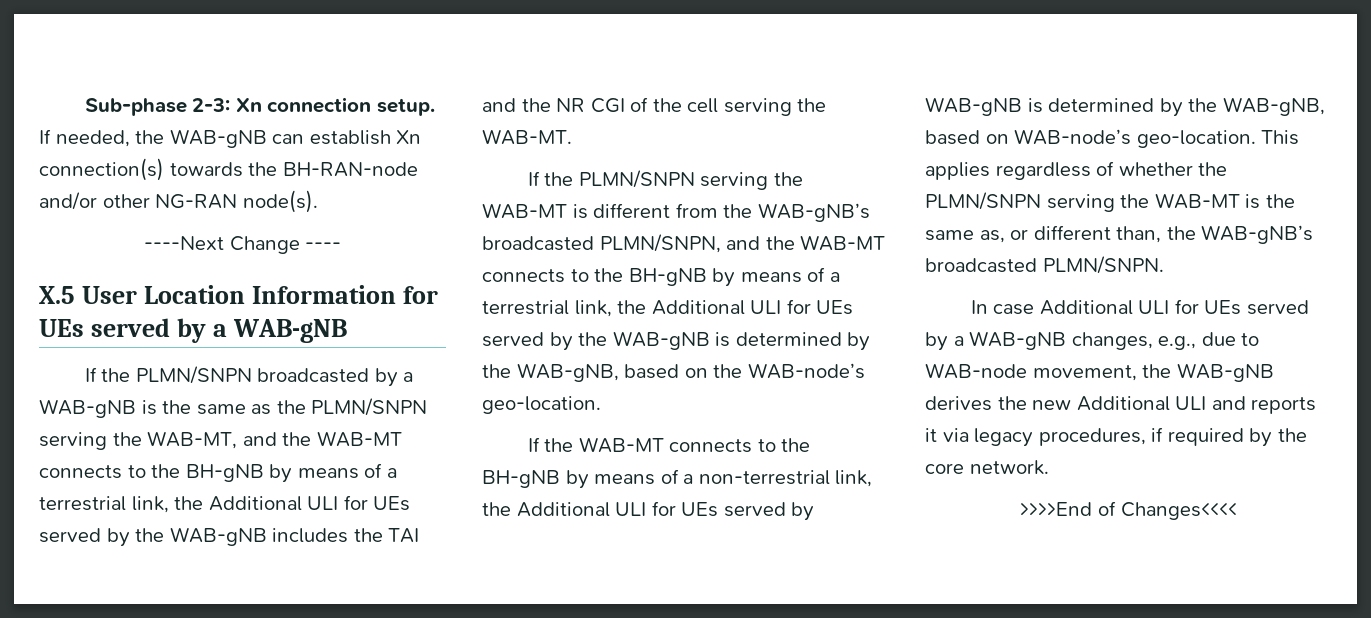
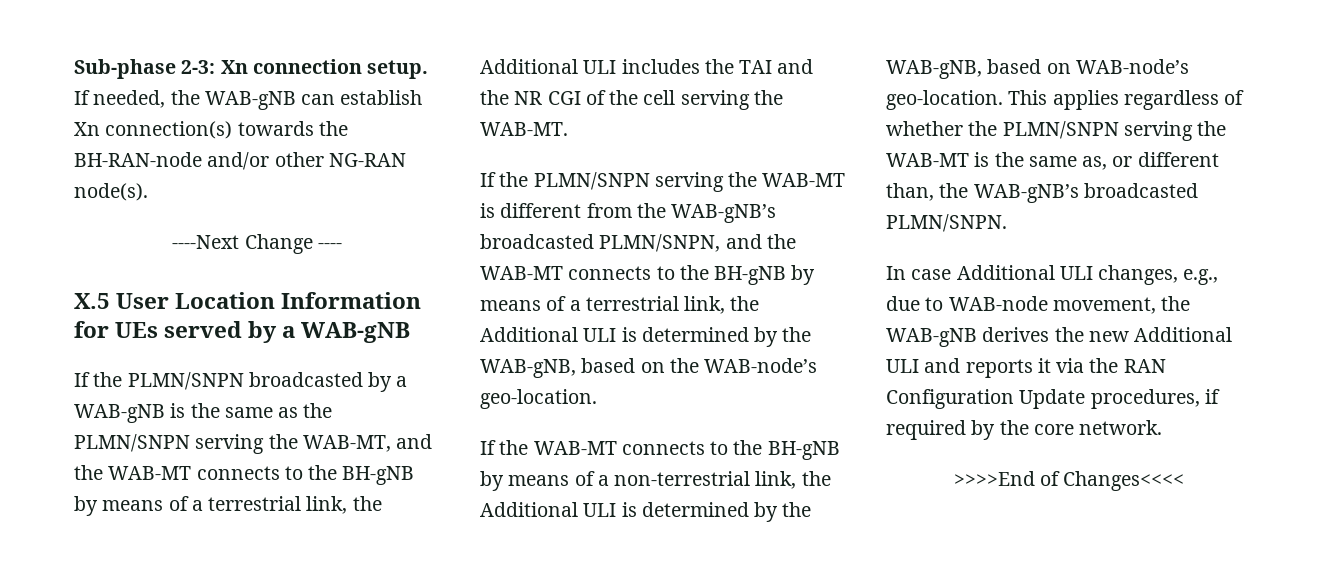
[343,495,411,511] [39,527,267,547] for UEs served by the WAB-gNB -> (617, 67) none
[786,299,854,315] [482,331,710,351] for UEs served by the WAB-gNB -> (617, 335) none
[651,501,815,521] [925,97,1022,116] for UEs served by WAB-gNB -> (617, 510) none
[1174,299,1309,315] [925,331,1067,351] for UEs served by a WAB-gNB -> (1093, 273) none
[974,428,1034,447] legacy -> [1089,358,1166,373] [886,389,1086,409] the RAN Configuration Update

